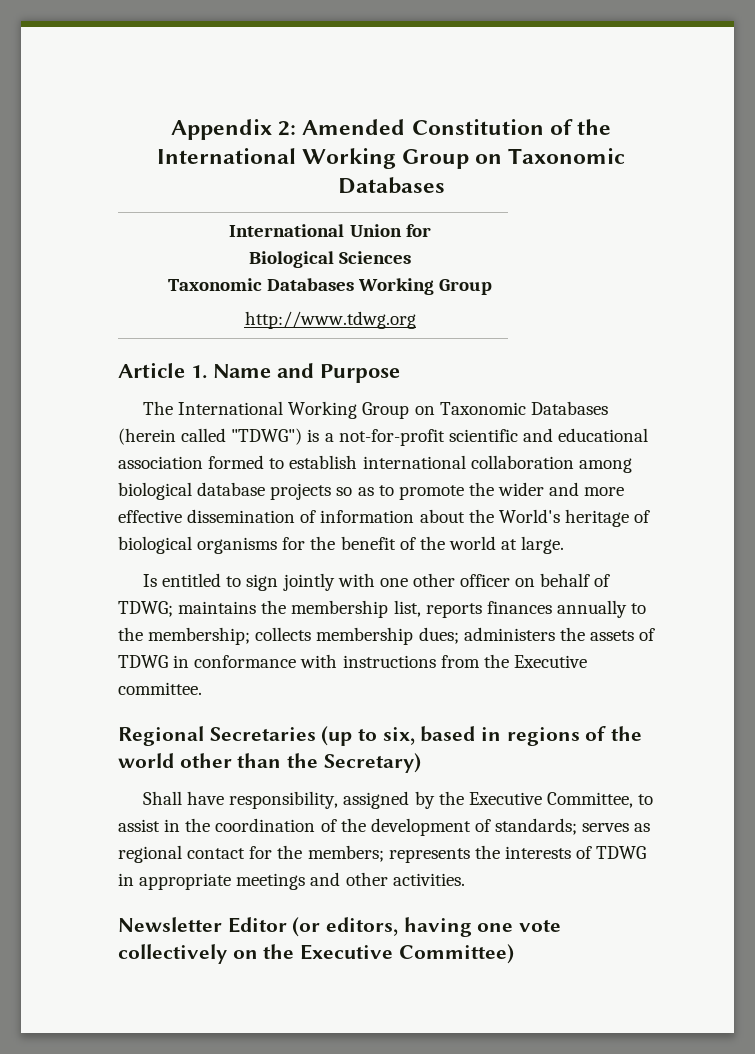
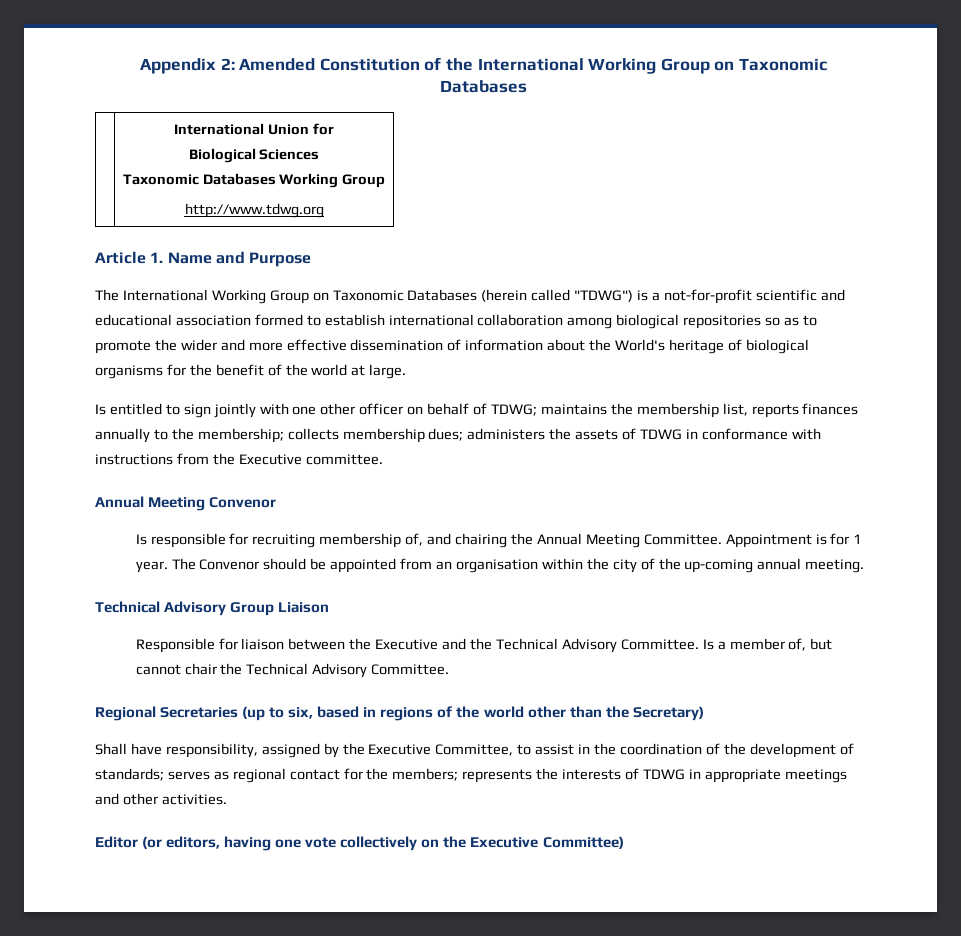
[197,482,332,500] database projects -> [683,315,762,329] repositories
(202, 688) none -> [95,496,277,511] [135,533,862,548] [135,558,865,573] [95,601,330,616] [135,638,833,653] [135,663,450,678] // Annual Meeting Convenor // Is responsible for recruiting membership of, and chairing the Annual Meeting Committee. Appointment is for 1 year. The Convenor should be appointed from an organisation within the city of the up-coming annual meeting. // Technical Advisory Group Liaison // Responsible for liaison between the Executive and the Technical Advisory Committee. Is a member of, but cannot chair the Technical Advisory Committee.
[118,917,222,932] Newsletter -> (227, 799) none

